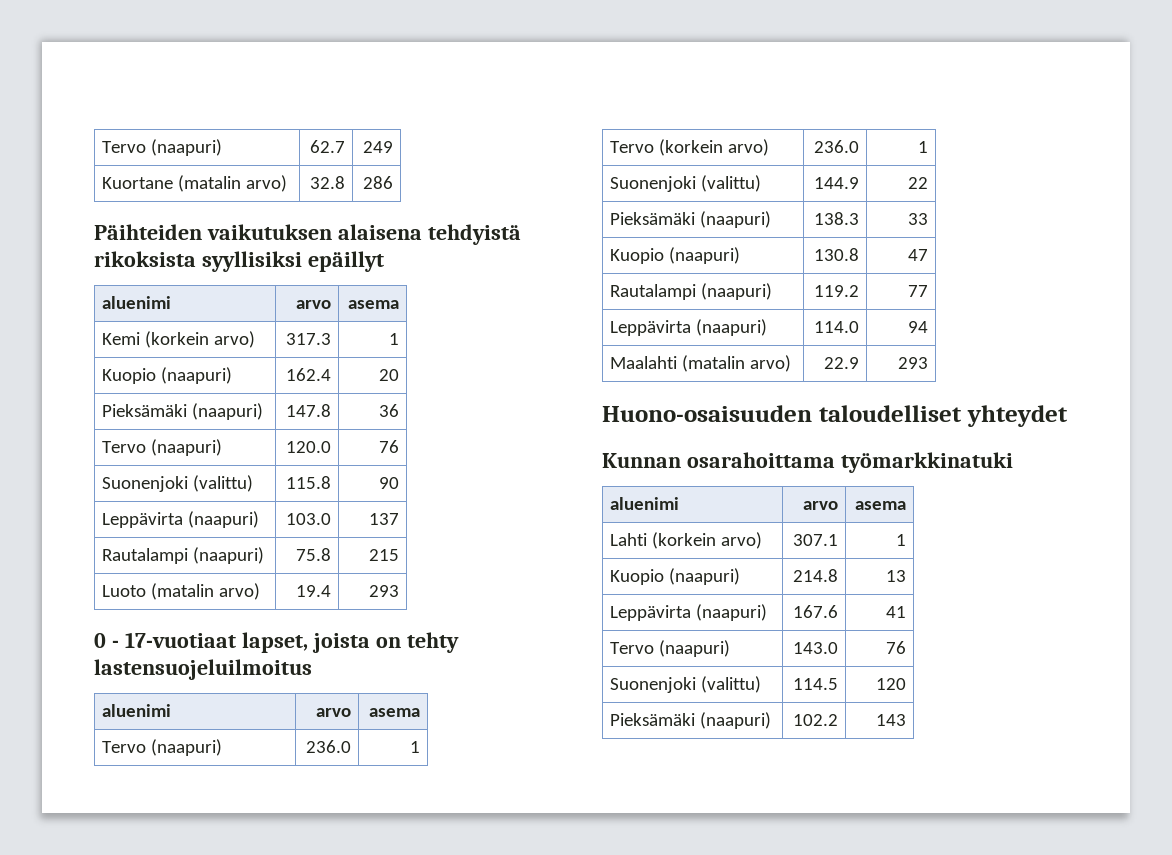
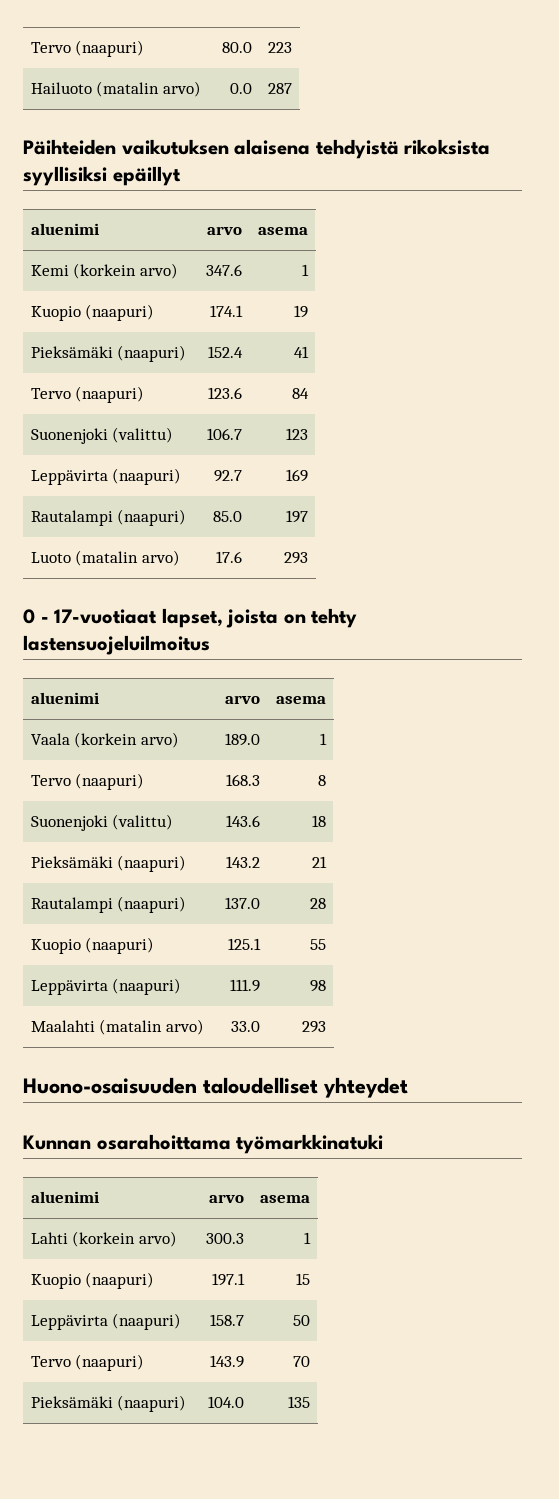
[102,139,223,156] [309,140,345,153] [362,141,393,153] [102,175,288,192] [309,176,345,189] [362,176,393,189] Tervo (naapuri) | 62.7 | 249 // Kuortane (matalin arvo) | 32.8 | 286 -> [30,40,145,57] [222,42,253,53] [268,42,293,53] [30,81,201,97] [230,83,253,94] [268,83,293,94] Tervo (naapuri) | 80.0 | 223 // Hailuoto (matalin arvo) | 0.0 | 287
[285,333,331,345] [388,333,399,345] [102,367,233,384] [285,368,331,381] [378,369,399,381] [102,403,264,420] [285,404,331,417] [378,404,399,417] [102,439,223,456] [285,441,331,453] [378,440,399,453] [102,475,254,492] [285,476,331,489] [378,477,399,489] [102,511,260,528] [285,513,331,525] [368,513,399,525] [102,547,265,564] [295,548,331,561] [368,549,399,561] 317.3 | 1 // Kuopio (naapuri) | 162.4 | 20 // Pieksämäki (naapuri) | 147.8 | 36 // Tervo (naapuri) | 120.0 | 76 // Suonenjoki (valittu) | 115.8 | 90 // Leppävirta (naapuri) | 103.0 | 137 // Rautalampi (naapuri) | 75.8 | 215 -> [206,264,243,276] [302,264,310,276] [30,304,155,321] [210,305,244,317] [294,305,309,318] [30,345,187,362] [208,346,244,358] [294,346,310,358] [30,386,145,403] [208,387,243,399] [292,388,310,399] [30,427,174,444] [207,428,243,440] [286,428,309,440] [30,468,182,485] [214,470,243,482] [286,469,309,482] [30,509,187,526] [213,511,243,522] [286,510,309,523] 347.6 | 1 // Kuopio (naapuri) | 174.1 | 19 // Pieksämäki (naapuri) | 152.4 | 41 // Tervo (naapuri) | 123.6 | 84 // Suonenjoki (valittu) | 106.7 | 123 // Leppävirta (naapuri) | 92.7 | 169 // Rautalampi (naapuri) | 85.0 | 197
[295,585,331,597] 19.4 -> [216,551,243,563] 17.6
[102,739,223,756] [305,740,351,753] [409,741,420,753] [610,139,770,156] [813,140,859,153] [917,141,928,153] [610,175,762,192] [813,177,859,189] [907,177,928,189] [610,211,772,228] [813,212,859,225] [907,213,928,225] [610,247,741,264] [813,248,859,261] [907,249,928,261] [610,283,773,300] [813,285,859,297] [907,285,928,297] [610,319,768,336] [813,321,859,333] [907,321,928,333] Tervo (naapuri) | 236.0 | 1 // Tervo (korkein arvo) | 236.0 | 1 // Suonenjoki (valittu) | 144.9 | 22 // Pieksämäki (naapuri) | 138.3 | 33 // Kuopio (naapuri) | 130.8 | 47 // Rautalampi (naapuri) | 119.2 | 77 // Leppävirta (naapuri) | 114.0 | 94 -> [30,732,179,748] [225,733,261,746] [320,733,328,745] [30,773,145,790] [226,774,261,786] [318,775,327,786] [30,814,174,831] [226,815,261,827] [312,815,327,827] [30,855,187,872] [226,856,261,868] [312,856,328,868] [30,896,187,913] [225,897,261,909] [310,898,327,909] [30,937,155,954] [228,938,262,950] [310,939,327,950] [30,978,182,995] [230,979,261,992] [310,980,327,992] Vaala (korkein arvo) | 189.0 | 1 // Tervo (naapuri) | 168.3 | 8 // Suonenjoki (valittu) | 143.6 | 18 // Pieksämäki (naapuri) | 143.2 | 21 // Rautalampi (naapuri) | 137.0 | 28 // Kuopio (naapuri) | 125.1 | 55 // Leppävirta (naapuri) | 111.9 | 98
[823,357,859,369] 22.9 -> [231,1021,261,1032] 33.0
[792,534,838,546] [895,534,906,546] [610,568,741,585] [792,569,838,582] [885,570,906,582] [610,604,768,621] [792,605,838,618] [885,606,906,618] [610,640,731,657] [792,642,838,654] [885,641,906,654] [610,676,762,693] [792,678,838,690] [875,678,906,690] [610,712,772,729] [792,714,838,726] [875,714,906,726] 307.1 | 1 // Kuopio (naapuri) | 214.8 | 13 // Leppävirta (naapuri) | 167.6 | 41 // Tervo (naapuri) | 143.0 | 76 // Suonenjoki (valittu) | 114.5 | 120 // Pieksämäki (naapuri) | 102.2 | 143 -> [206,1233,245,1244] [304,1232,312,1244] [30,1272,155,1289] [212,1273,246,1286] [296,1273,311,1285] [30,1313,182,1330] [210,1314,245,1326] [293,1315,311,1326] [30,1354,145,1371] [210,1355,245,1368] [293,1356,311,1367] [30,1395,187,1412] [208,1396,245,1408] [288,1396,311,1408] 300.3 | 1 // Kuopio (naapuri) | 197.1 | 15 // Leppävirta (naapuri) | 158.7 | 50 // Tervo (naapuri) | 143.9 | 70 // Pieksämäki (naapuri) | 104.0 | 135

